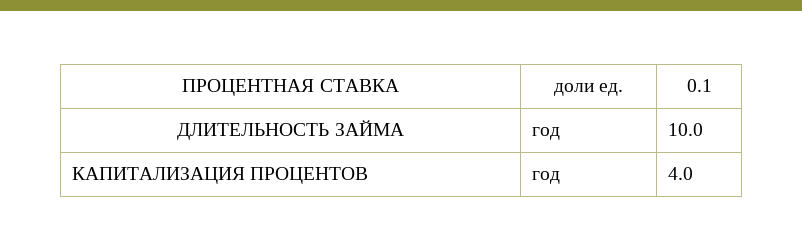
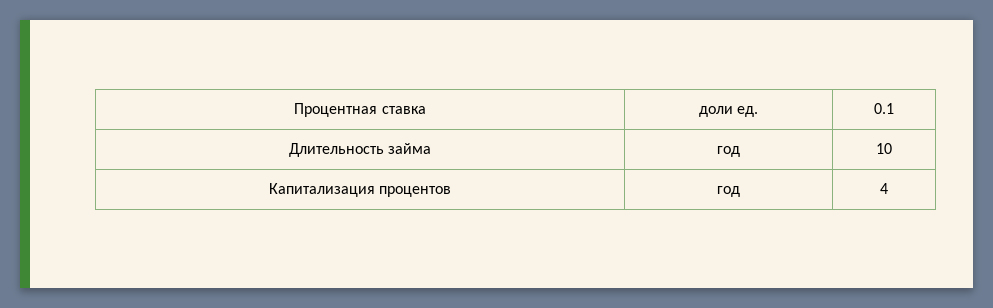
[182,79,399,96] ПРОЦЕНТНАЯ СТАВКА -> [294,103,426,117] Процентная ставка
[177,120,404,140] [531,127,560,140] [667,123,703,136] [71,167,368,184] [531,171,560,184] [667,167,693,180] ДЛИТЕЛЬНОСТЬ ЗАЙМА | год | 10.0 // КАПИТАЛИЗАЦИЯ ПРОЦЕНТОВ | год | 4.0 -> [288,143,432,157] [717,146,740,157] [876,143,892,154] [268,183,452,197] [717,186,740,197] [880,183,888,194] Длительность займа | год | 10 // Капитализация процентов | год | 4

